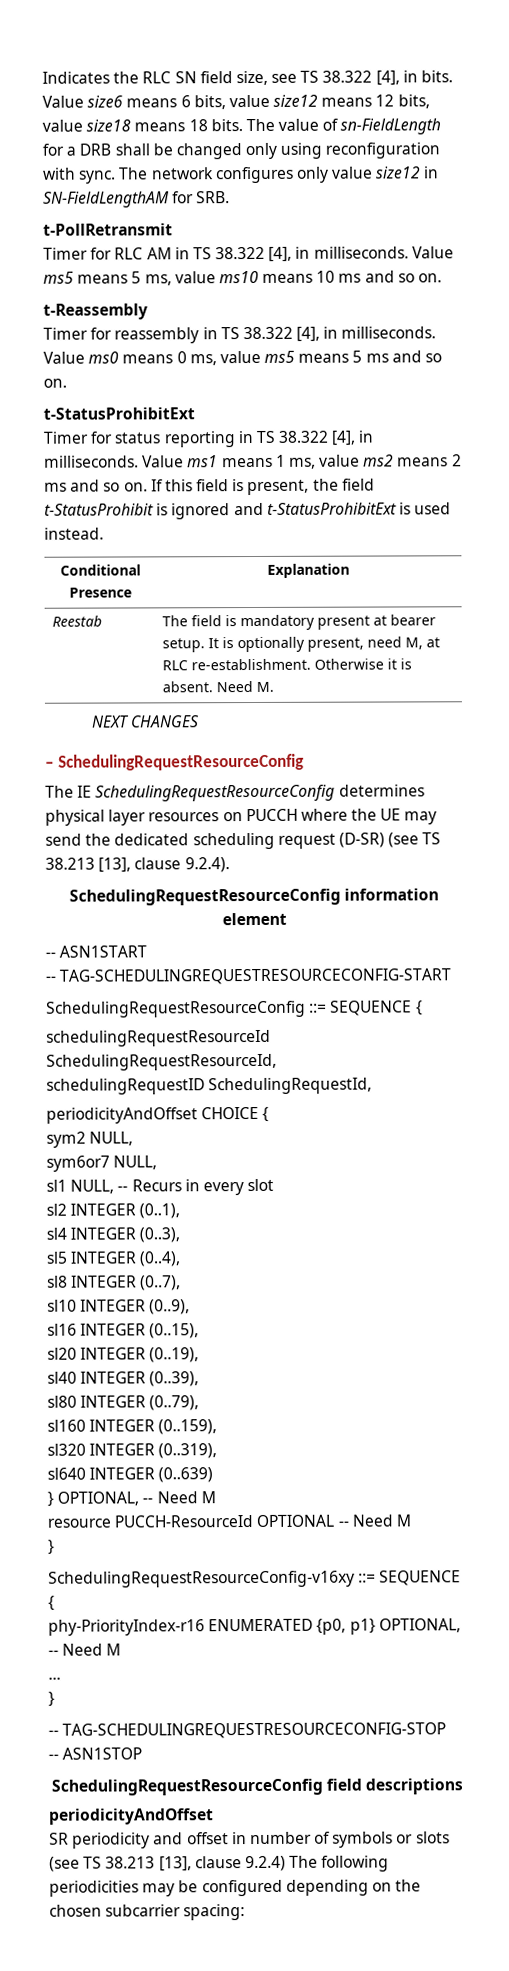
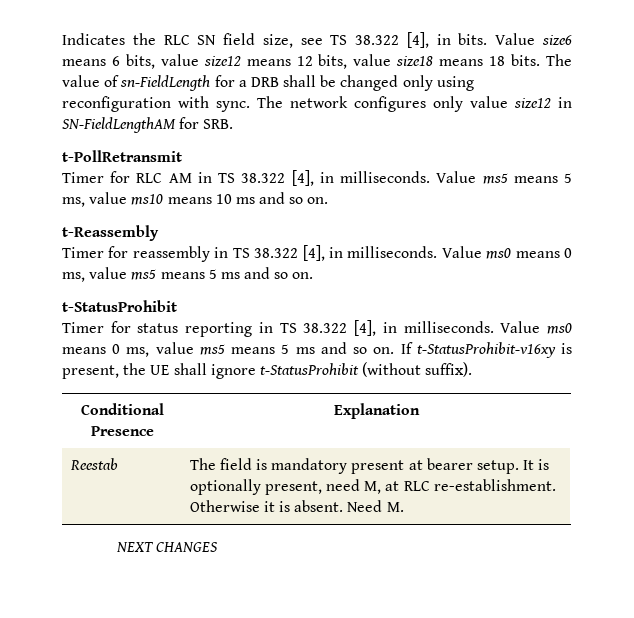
[43,407,195,420] t-StatusProhibitExt -> [62,300,177,312] t-StatusProhibit
[187,454,462,469] ms1 means 1 ms, value ms2 means 2 -> [547,323,572,334] [62,342,290,357] ms0 means 0 ms, value ms5 means 5
[164,479,230,492] this field -> [416,342,556,358] t-StatusProhibit-v16xy
[341,478,375,491] [44,502,452,520] [44,527,104,540] field t-StatusProhibit is ignored and t-StatusProhibitExt is used instead. -> [150,362,473,379] UE shall ignore t-StatusProhibit (without suffix).
[45,753,304,771] [45,784,425,802] [45,808,438,826] [45,832,442,850] [45,857,230,873] [68,888,440,906] [221,912,287,926] [45,945,148,958] [45,968,452,985] [46,1000,423,1018] [46,1029,271,1047] [46,1053,277,1071] [46,1077,373,1095] [46,1106,270,1124] [46,1131,134,1148] [46,1155,158,1172] [46,1178,275,1196] [46,1203,181,1219] [46,1227,181,1243] [46,1251,182,1267] [47,1275,182,1291] [47,1299,191,1315] [47,1323,200,1339] [47,1347,200,1363] [47,1371,200,1387] [47,1395,200,1411] [47,1419,218,1435] [47,1443,218,1459] [47,1467,214,1483] [47,1491,216,1507] [47,1514,411,1528] [48,1539,55,1555] [48,1570,462,1588] [48,1595,55,1611] [48,1618,461,1636] [48,1643,122,1656] [48,1676,61,1680] [48,1691,55,1707] [48,1722,447,1739] [48,1747,143,1760] [50,1778,464,1796] [49,1808,214,1825] [49,1831,450,1849] [49,1855,390,1872] [49,1879,422,1897] [49,1904,246,1921] // – SchedulingRequestResourceConfig // The IE SchedulingRequestResourceConfig determines physical layer resources on PUCCH where the UE may send the dedicated scheduling request (D-SR) (see TS 38.213 [13], clause 9.2.4). // SchedulingRequestResourceConfig information element // -- ASN1START // -- TAG-SCHEDULINGREQUESTRESOURCECONFIG-START // SchedulingRequestResourceConfig ::= SEQUENCE { // schedulingRequestResourceId SchedulingRequestResourceId, // schedulingRequestID SchedulingRequestId, // periodicityAndOffset CHOICE { // sym2 NULL, // sym6or7 NULL, // sl1 NULL, -- Recurs in every slot // sl2 INTEGER (0..1), // sl4 INTEGER (0..3), // sl5 INTEGER (0..4), // sl8 INTEGER (0..7), // sl10 INTEGER (0..9), // sl16 INTEGER (0..15), // sl20 INTEGER (0..19), // sl40 INTEGER (0..39), // sl80 INTEGER (0..79), // sl160 INTEGER (0..159), // sl320 INTEGER (0..319), // sl640 INTEGER (0..639) // } OPTIONAL, -- Need M // resource PUCCH-ResourceId OPTIONAL -- Need M // } // SchedulingRequestResourceConfig-v16xy ::= SEQUENCE { // phy-PriorityIndex-r16 ENUMERATED {p0, p1} OPTIONAL, -- Need M // ... // } // -- TAG-SCHEDULINGREQUESTRESOURCECONFIG-STOP // -- ASN1STOP // SchedulingRequestResourceConfig field descriptions // periodicityAndOffset // SR periodicity and offset in number of symbols or slots (see TS 38.213 [13], clause 9.2.4) The following periodicities may be configured depending on the chosen subcarrier spacing: -> (218, 547) none

